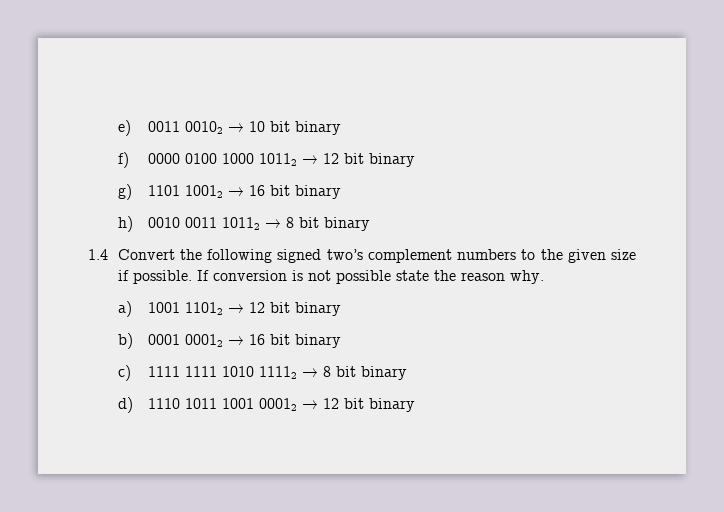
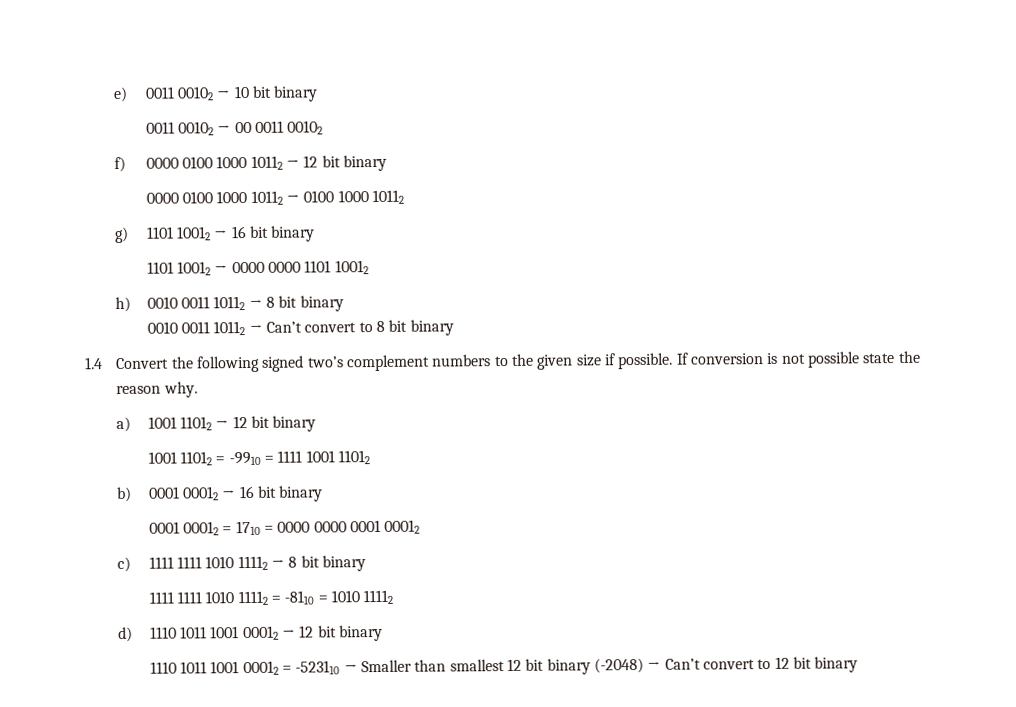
(341, 128) none -> [145,120,324,136] // 0011 00102 → 00 0011 00102
(415, 160) none -> [145,189,405,205] // 0000 0100 1000 10112 → 0100 1000 10112
(341, 192) none -> [146,260,369,276] // 1101 10012 → 0000 0000 1101 10012
(370, 224) none -> [146,319,454,336] // 0010 0011 10112 → Can’t convert to 8 bit binary
(341, 309) none -> [147,450,371,466] // 1001 11012 = -9910 = 1111 1001 11012
(341, 341) none -> [148,519,421,536] // 0001 00012 = 1710 = 0000 0000 0001 00012
(407, 373) none -> [148,589,394,606] // 1111 1111 1010 11112 = -8110 = 1010 11112
(415, 405) none -> [149,656,859,676] // 1110 1011 1001 00012 = -523110 → Smaller than smallest 12 bit binary (-2048) → Can’t convert to 12 bit binary

